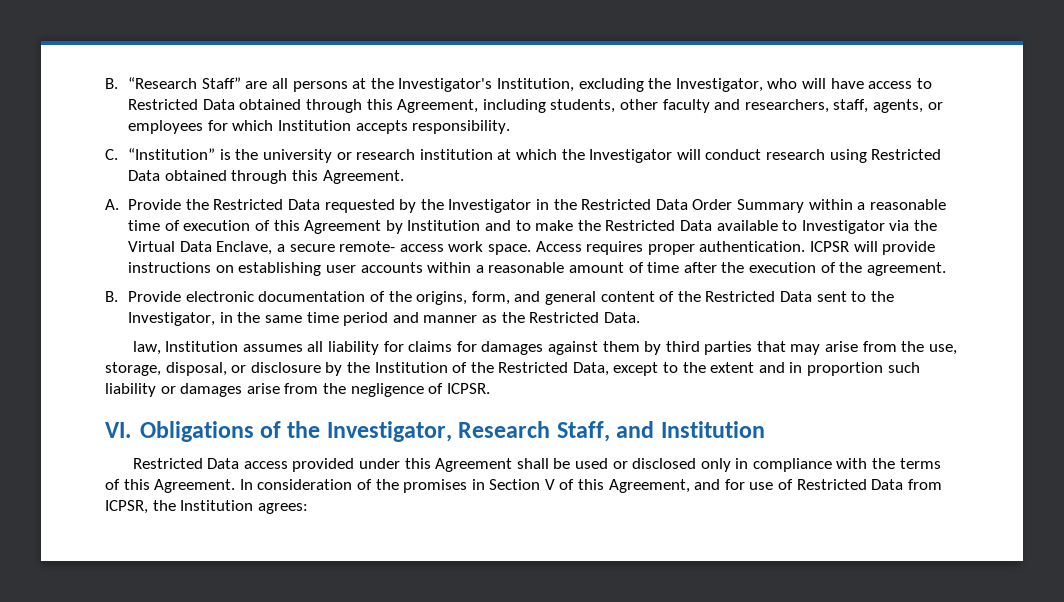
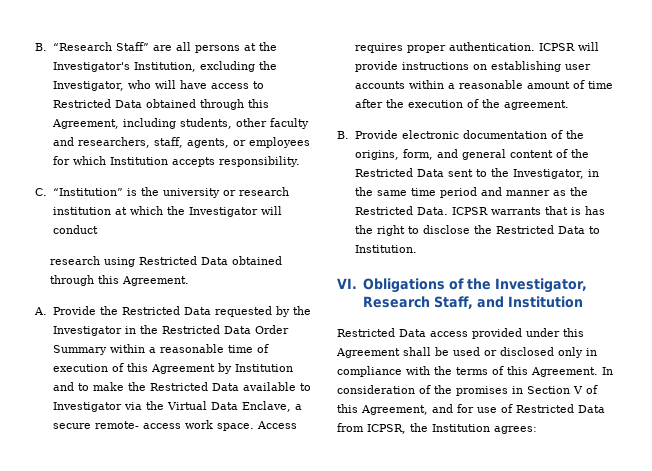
(762, 154) none -> (98, 229) //
[132,341,957,355] [105,362,920,376] [105,383,490,397] // law, Institution assumes all liability for claims for damages against them by third parties that may arise from the use, storage, disposal, or disclosure by the Institution of the Restricted Data, except to the extent and in proportion such liability or damages arise from the negligence of ICPSR. -> [451,206,605,215] [354,225,600,236] [354,245,417,253] ICPSR warrants that is has the right to disclose the Restricted Data to Institution.

